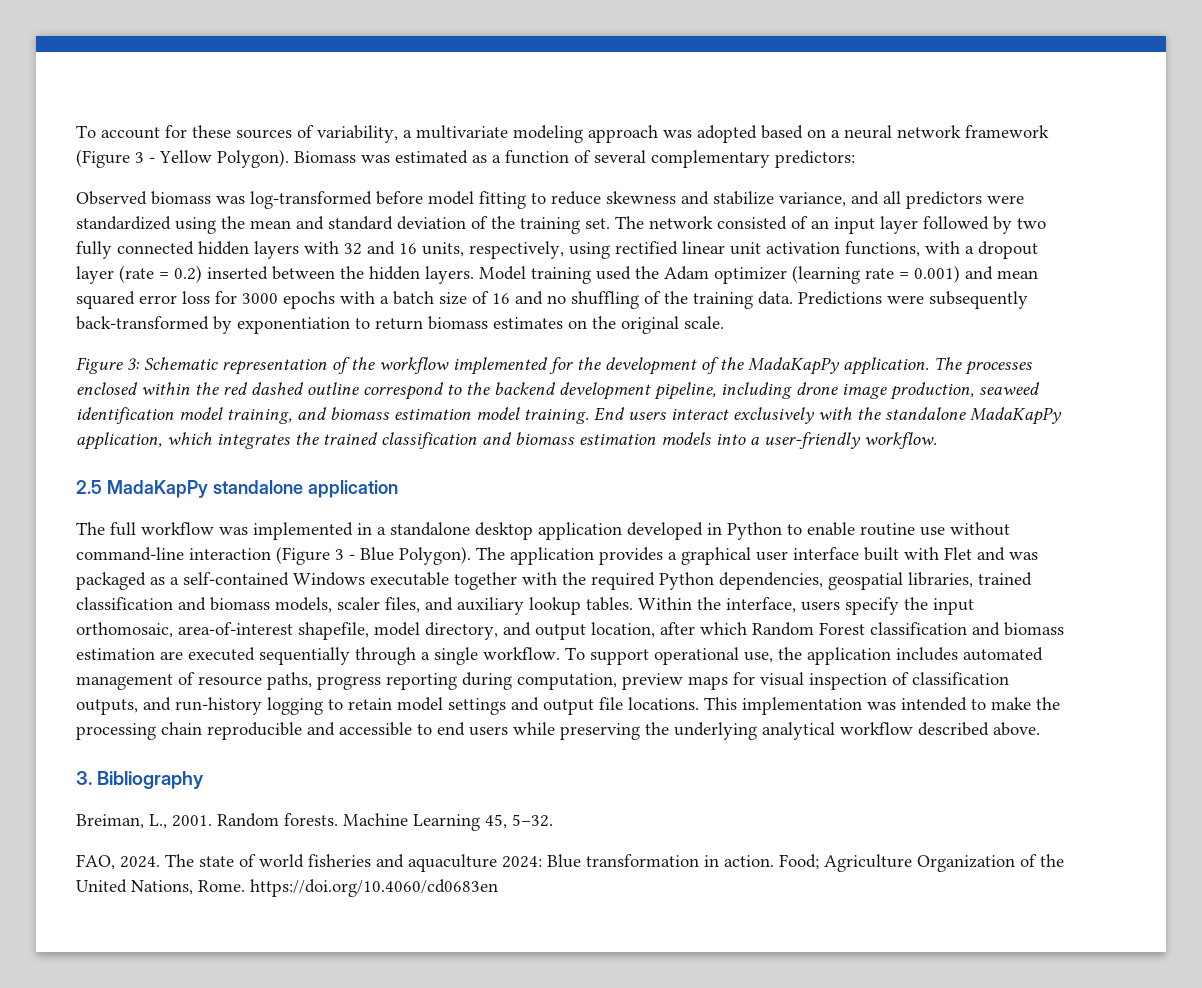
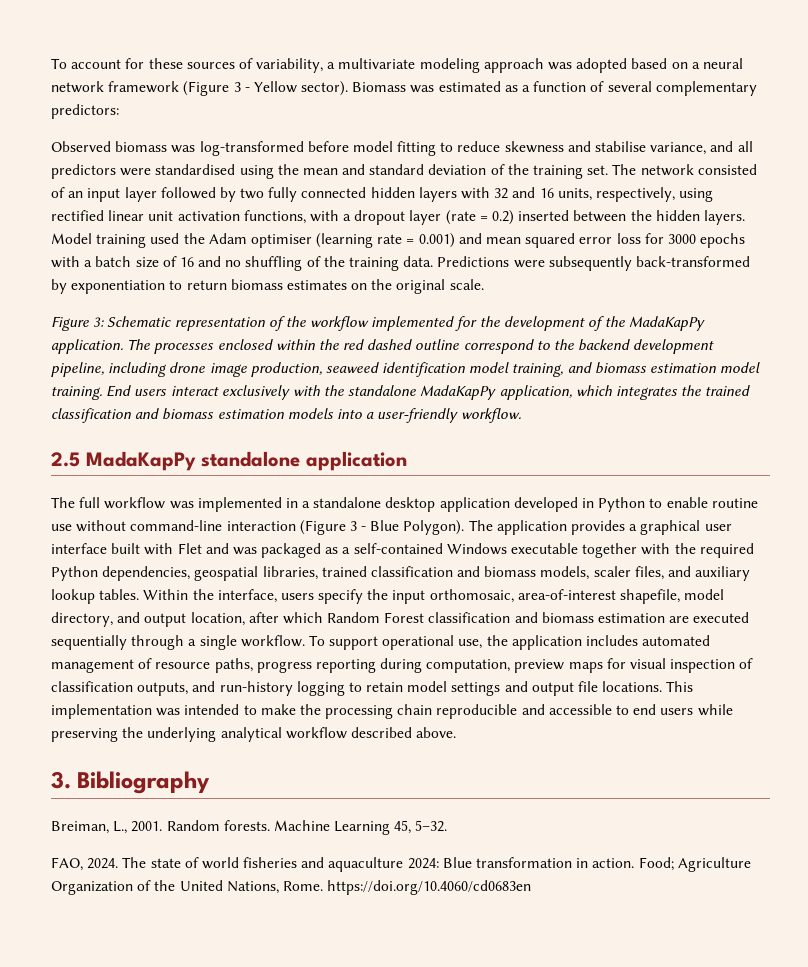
[217,149,289,168] Polygon). -> [301,81,349,96] sector).
[713,191,774,205] stabilize -> [595,141,647,152] stabilise
[76,216,171,230] standardized -> [155,164,236,175] standardised
[714,267,787,284] optimizer -> [250,234,312,248] optimiser

